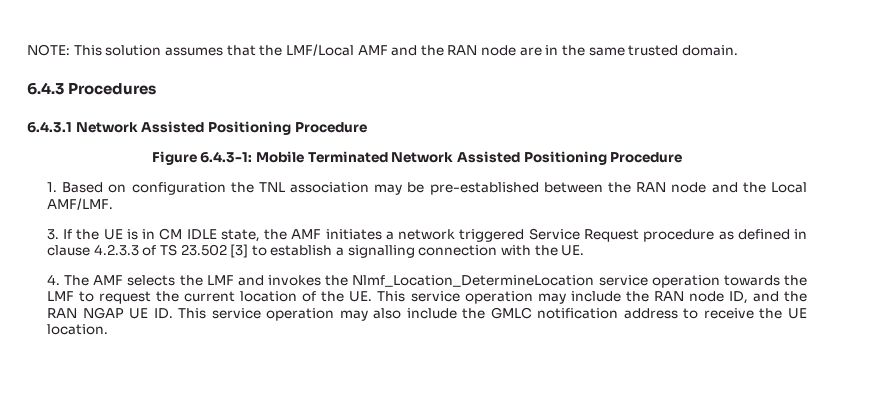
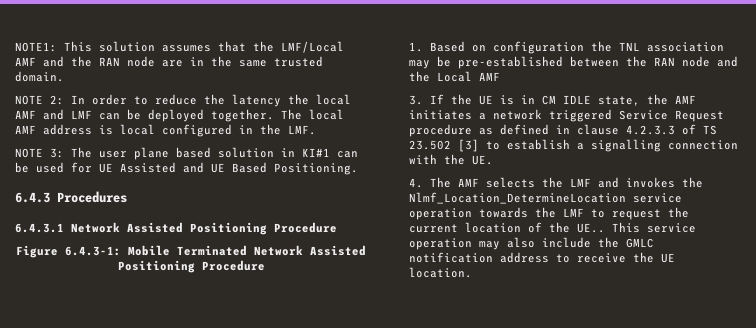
[27,44,70,56] NOTE: -> [15,42,57,52] NOTE1:
(738, 50) none -> [15,94,351,107] [15,109,344,122] [15,124,316,137] [15,147,358,160] [15,162,358,175] // NOTE 2: In order to reduce the latency the local AMF and LMF can be deployed together. The local AMF address is local configured in the LMF. // NOTE 3: The user plane based solution in KI#1 can be used for UE Assisted and UE Based Positioning.
[46,198,113,210] AMF/LMF. -> [479,72,501,81] AMF
[349,291,808,304] [46,307,173,319] UE. This service operation may include the RAN node ID, and the RAN NGAP UE ID. -> [577,223,606,233] UE..

